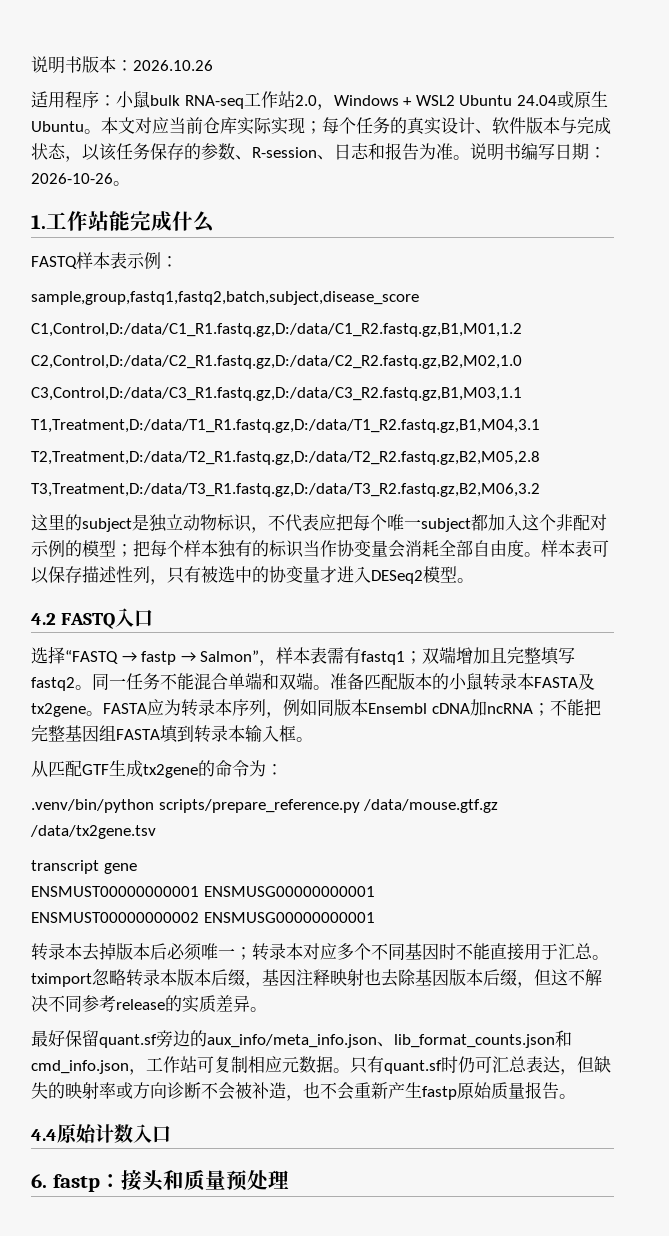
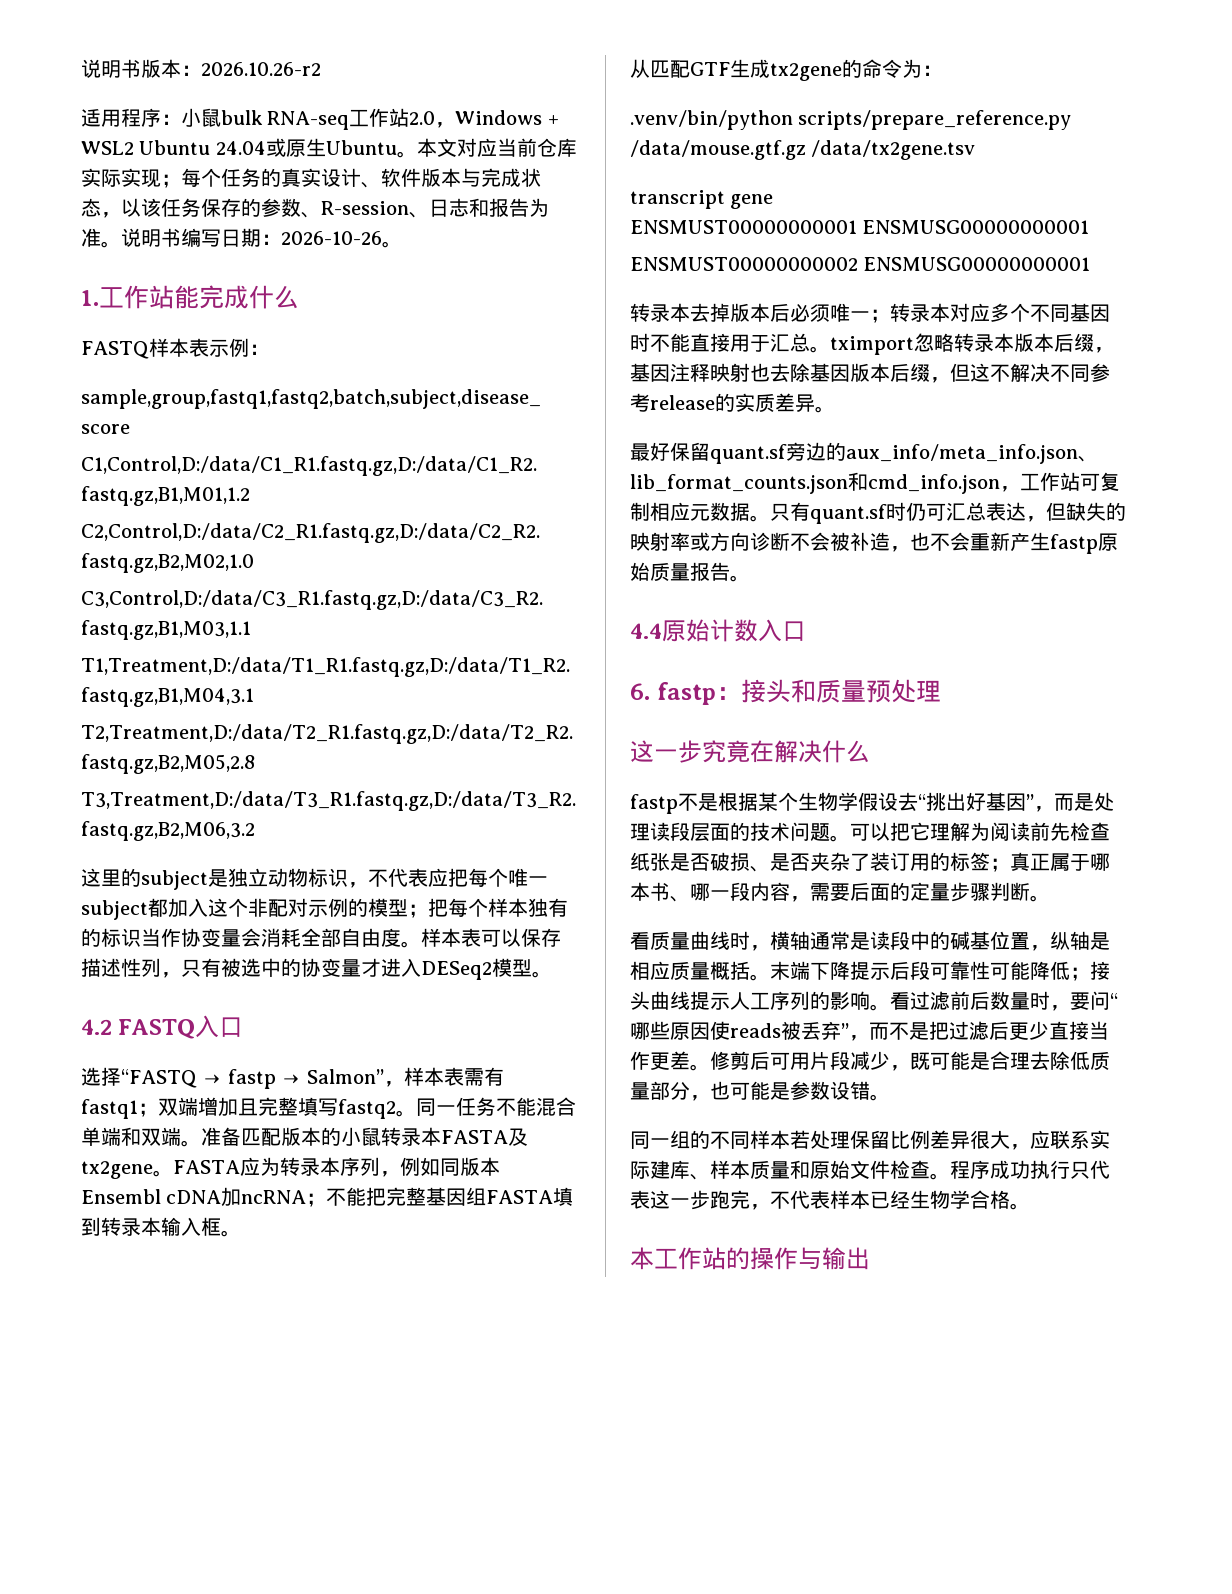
[133,60,213,71] 2026.10.26 -> [201,62,321,76] 2026.10.26-r2
(289, 1179) none -> [630,740,870,763] [630,792,1114,814] [630,822,1110,842] [630,852,1110,872] [630,882,1050,902] [630,931,1110,951] [630,961,1110,981] [630,991,1118,1011] [630,1021,1109,1041] [630,1051,1110,1071] [630,1081,890,1101] [630,1130,1110,1150] [630,1160,1110,1180] [630,1190,1030,1210] [630,1247,870,1270] // 这一步究竟在解决什么 // fastp不是根据某个生物学假设去“挑出好基因”，而是处理读段层面的技术问题。可以把它理解为阅读前先检查纸张是否破损、是否夹杂了装订用的标签；真正属于哪本书、哪一段内容，需要后面的定量步骤判断。 // 看质量曲线时，横轴通常是读段中的碱基位置，纵轴是相应质量概括。末端下降提示后段可靠性可能降低；接头曲线提示人工序列的影响。看过滤前后数量时，要问“哪些原因使reads被丢弃”，而不是把过滤后更少直接当作更差。修剪后可用片段减少，既可能是合理去除低质量部分，也可能是参数设错。 // 同一组的不同样本若处理保留比例差异很大，应联系实际建库、样本质量和原始文件检查。程序成功执行只代表这一步跑完，不代表样本已经生物学合格。 // 本工作站的操作与输出

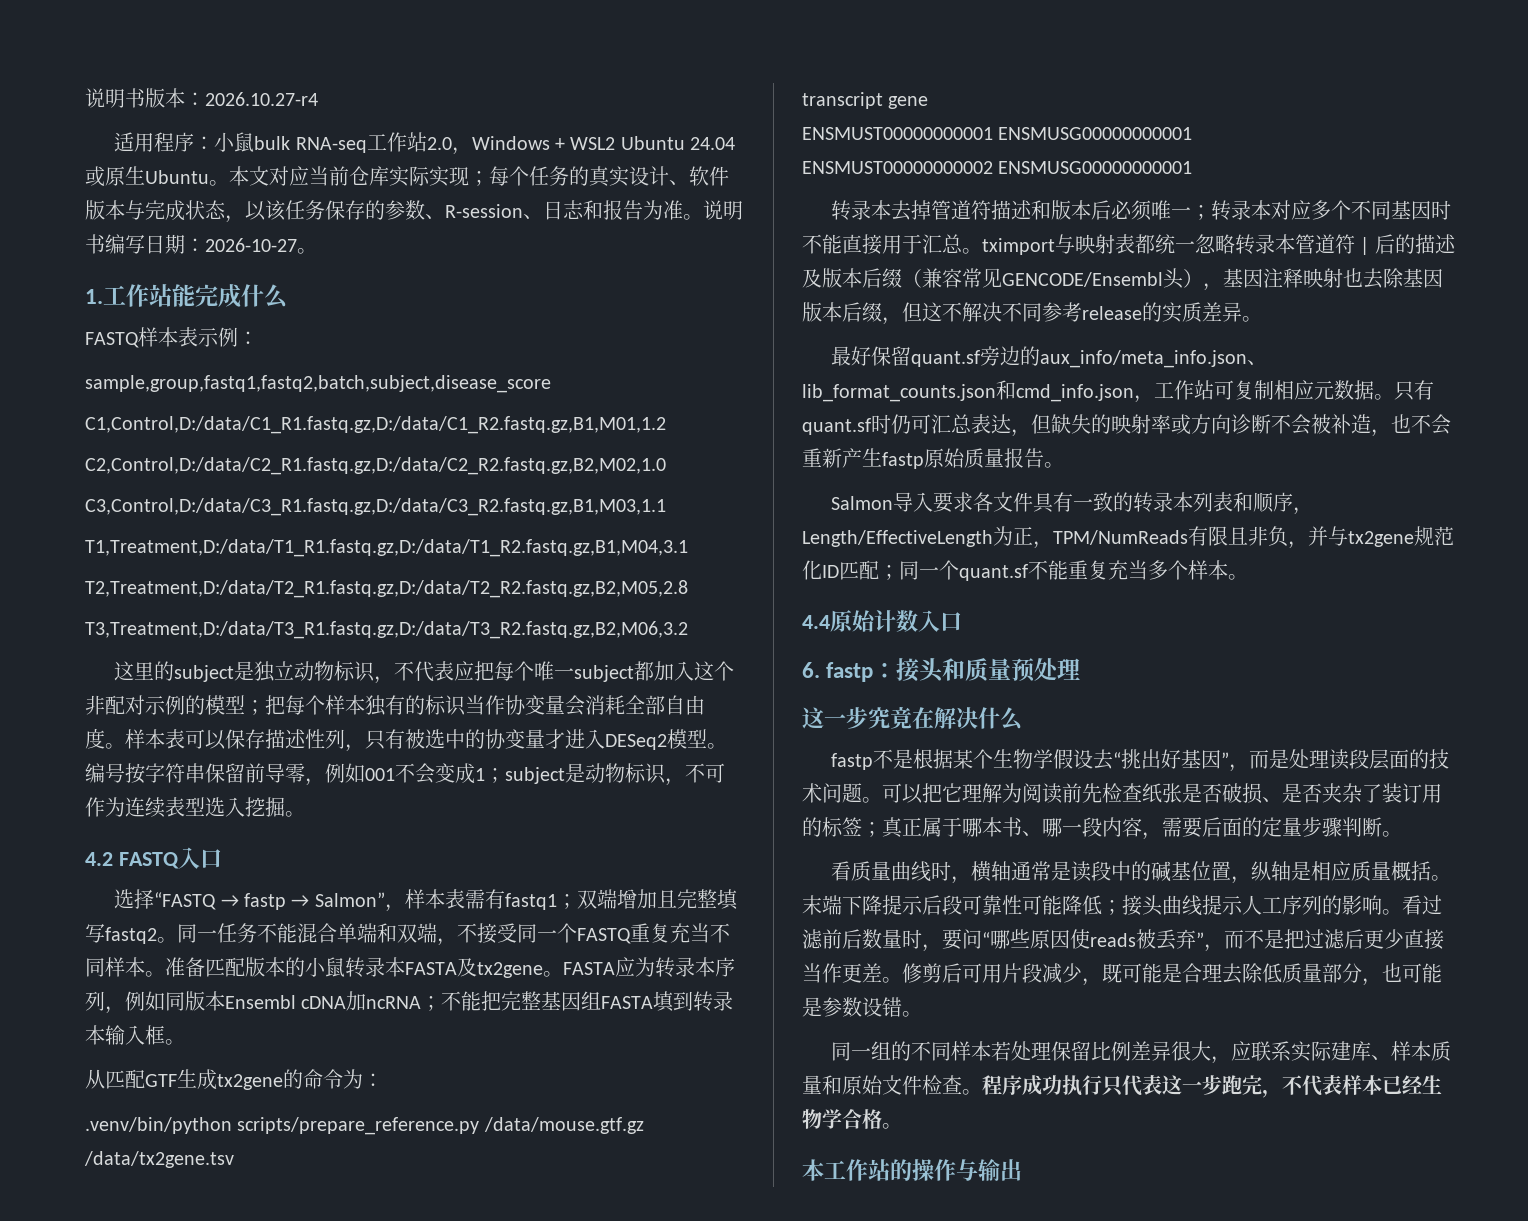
[201,62,321,76] 2026.10.26-r2 -> [205,92,318,106] 2026.10.27-r4
[281,231,382,245] 2026-10-26 -> [205,238,297,252] 2026-10-27
(552, 974) none -> [85,763,725,786] [85,797,305,818] 编号按字符串保留前导零，例如001不会变成1；subject是动物标识，不可作为连续表型选入挖掘。
(181, 1136) none -> [437,923,730,946] [85,957,145,977] ，不接受同一个FASTQ重复充当不同样本
(730, 312) none -> [931,200,1052,220] 管道符描述和
[914,333,1094,352] 忽略转录本版本后缀 -> [1055,234,1456,255] [802,268,1203,289] 与映射表都统一忽略转录本管道符 | 后的描述及版本后缀（兼容常见GENCODE/Ensembl头）
(750, 578) none -> [831,492,1314,515] [802,526,1454,549] [802,560,1248,581] // Salmon导入要求各文件具有一致的转录本列表和顺序，Length/EffectiveLength为正，TPM/NumReads有限且非负，并与tx2gene规范化ID匹配；同一个quant.sf不能重复充当多个样本。

